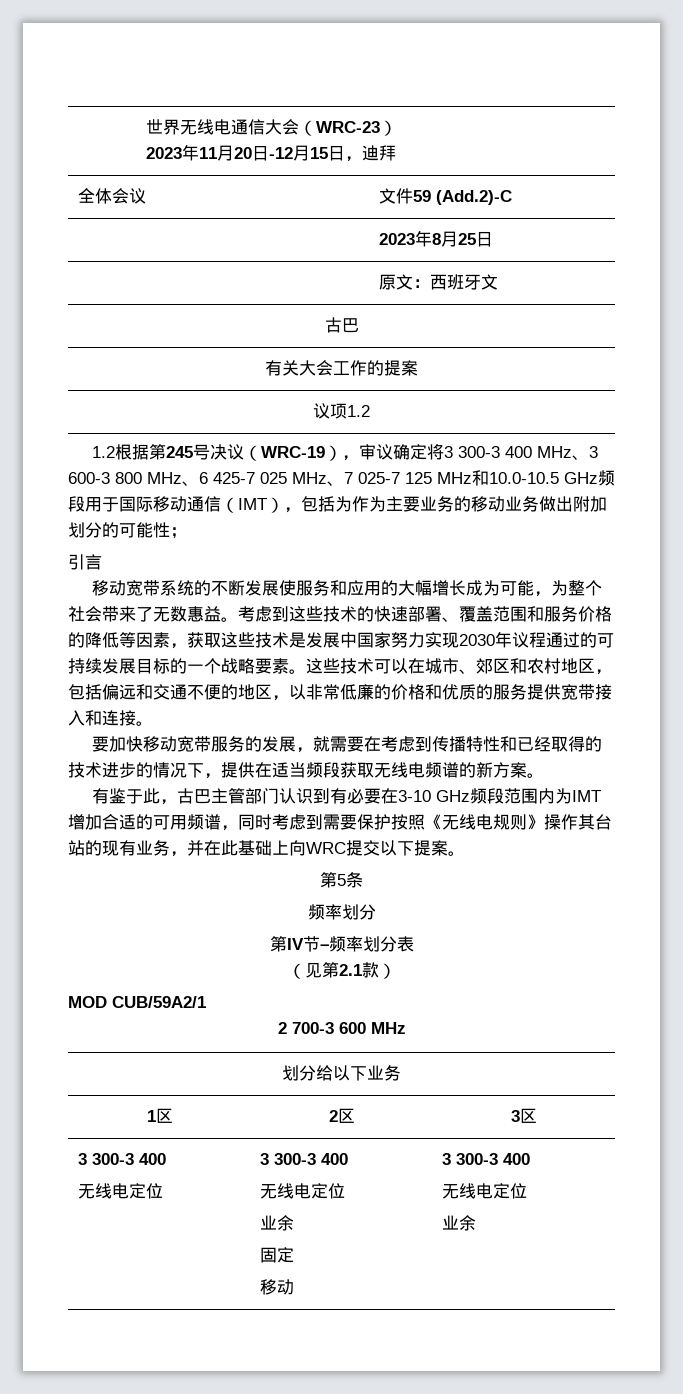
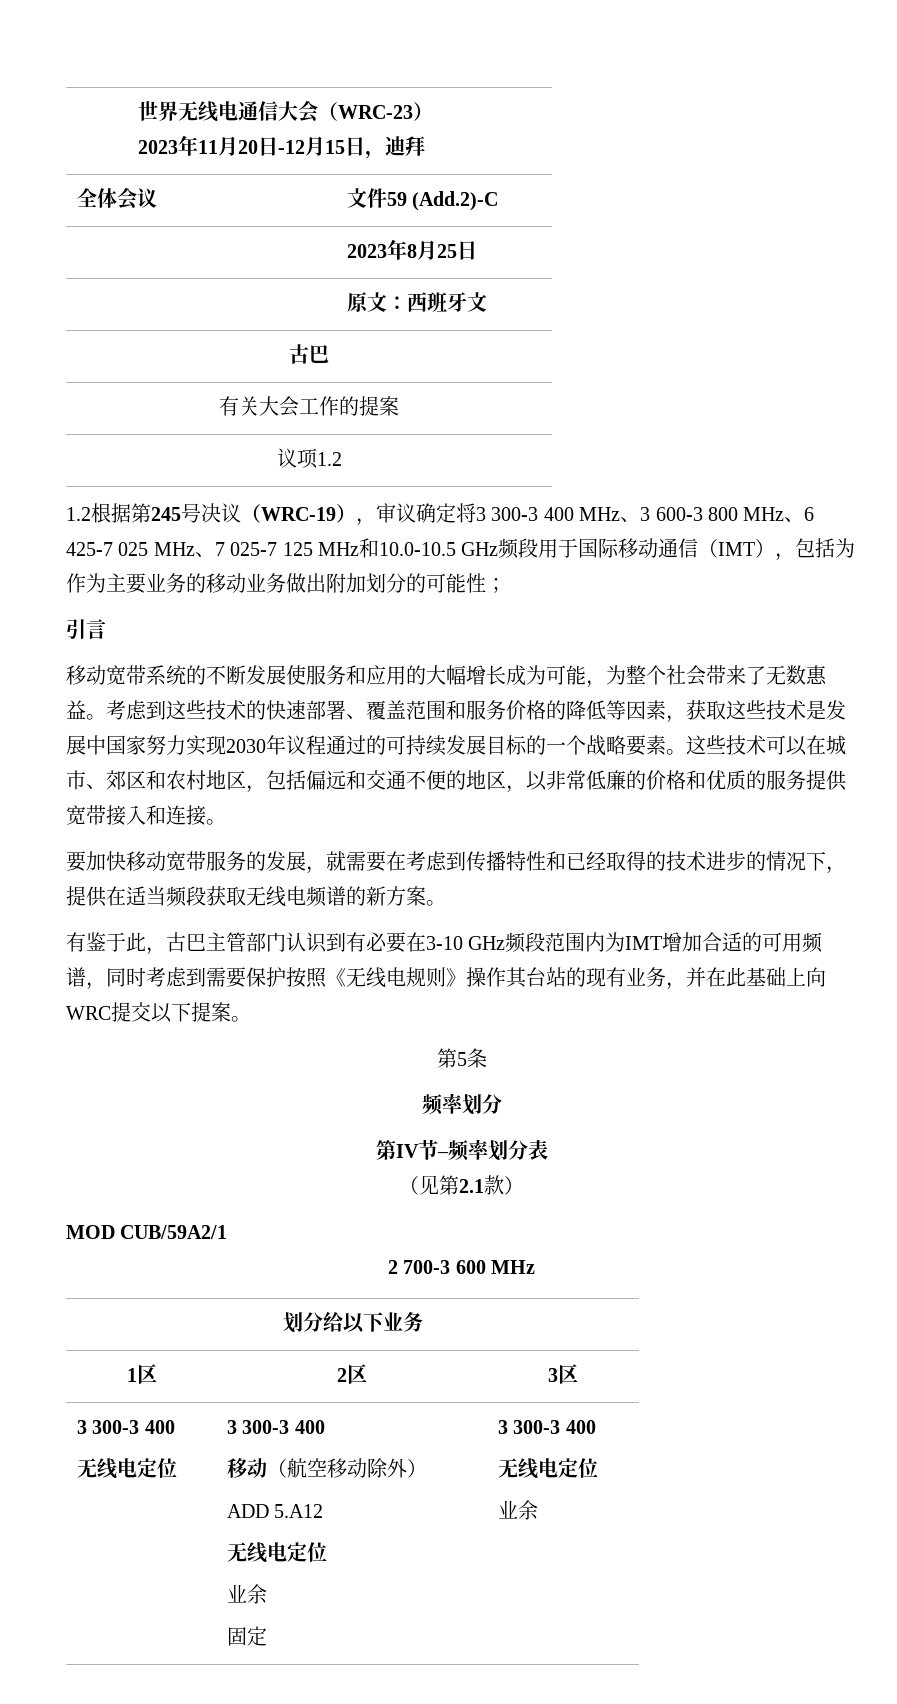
(349, 1159) none -> [226,1458,427,1478] [226,1504,324,1518] // 移动（航空移动除外） // ADD 5.A12
[260,1279,295,1295] // 移动 -> (267, 1636) none

